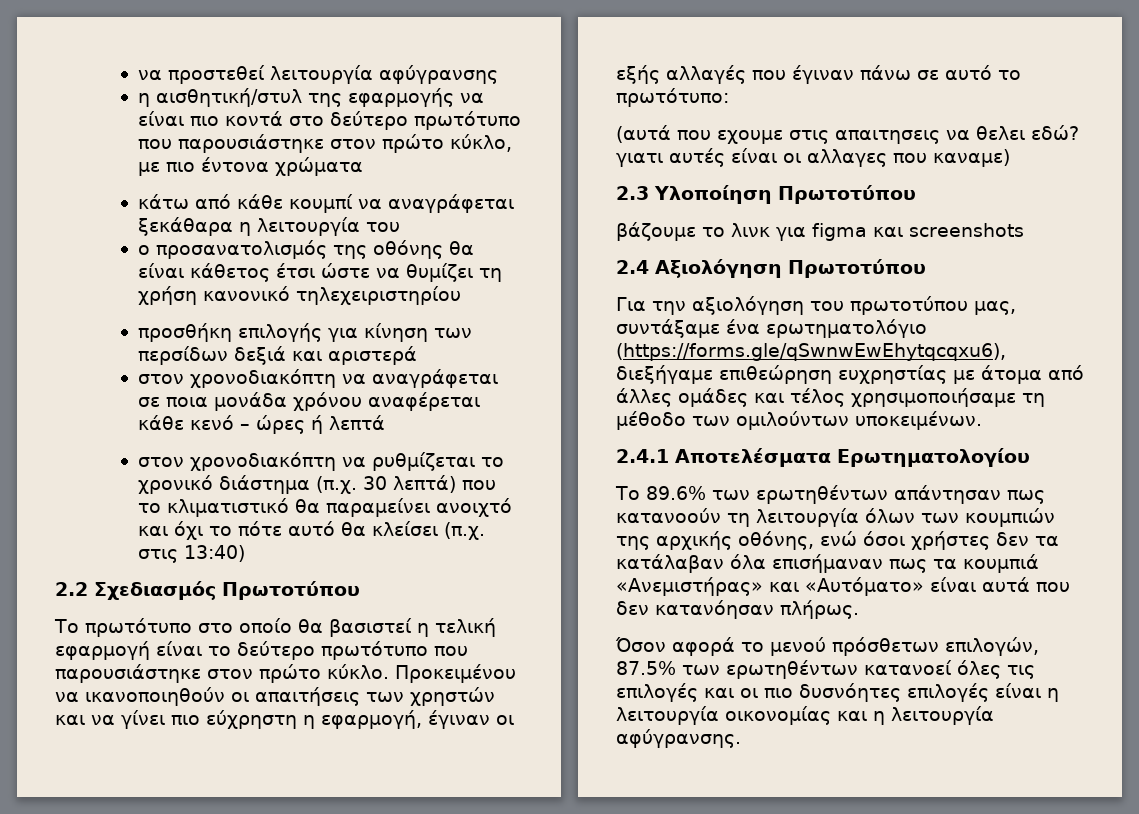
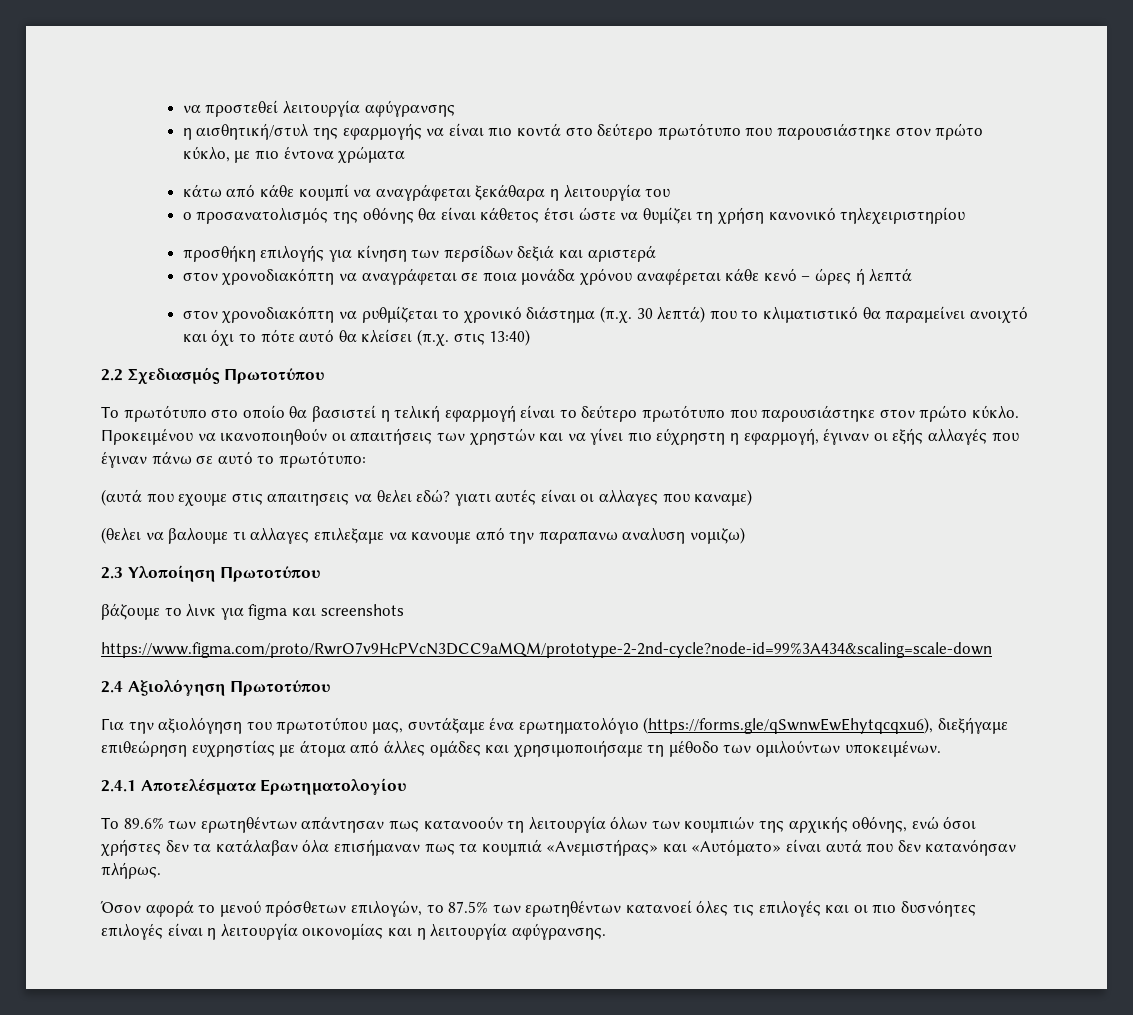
(1010, 158) none -> [101,527,746,544] // (θελει να βαλουμε τι αλλαγες επιλεξαμε να κανουμε από την παραπανω αναλυση νομιζω)
(1024, 230) none -> [101,642,992,658] // https://www.figma.com/proto/RwrO7v9HcPVcN3DCC9aMQM/prototype-2-2nd-cycle?node-id=99%3A434&scaling=scale-down
[790,388,845,407] τέλος -> (510, 748) none
(1039, 646) none -> [426,904,444,913] το

